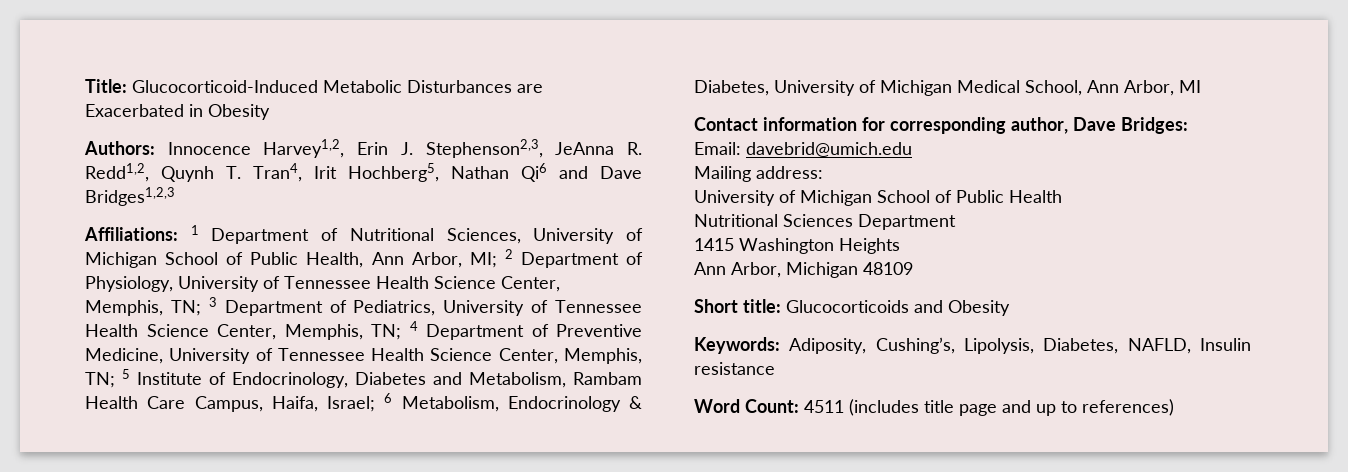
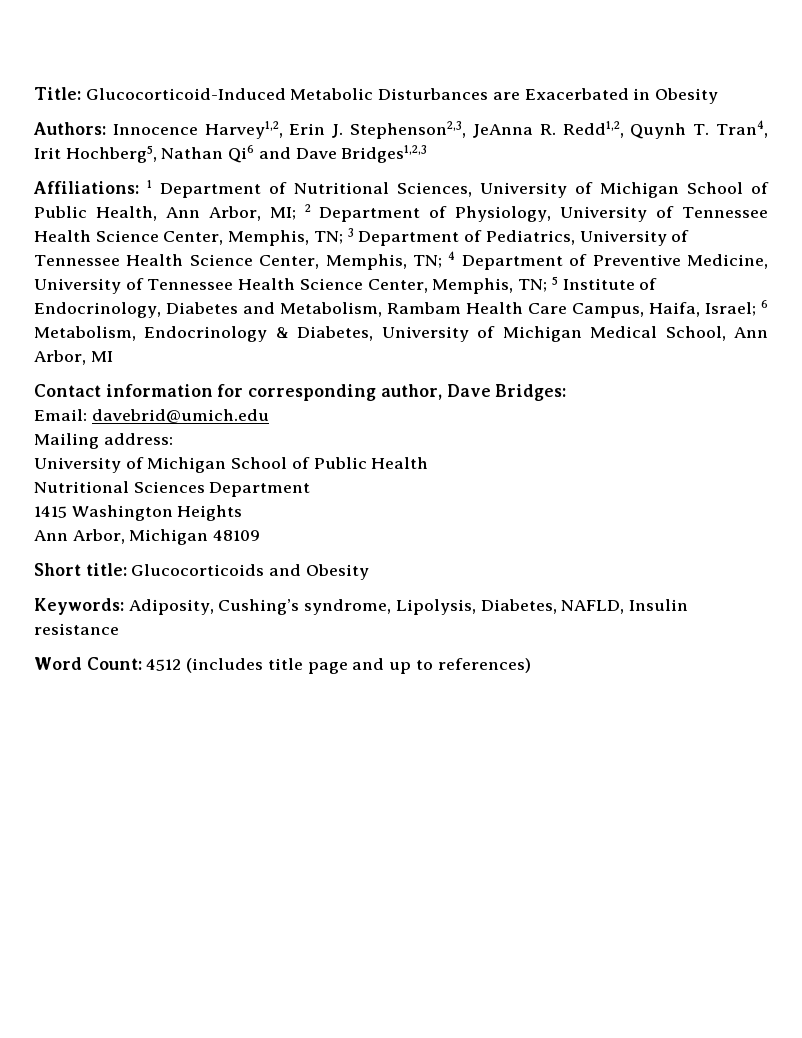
[875,337,955,354] Cushing’s, -> [218,599,392,615] Cushing’s syndrome,
[804,400,844,413] 4511 -> [146,659,182,671] 4512

